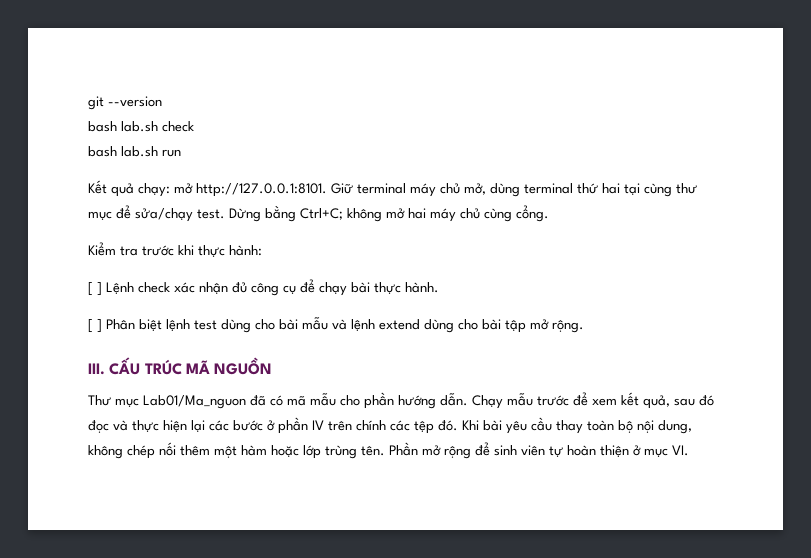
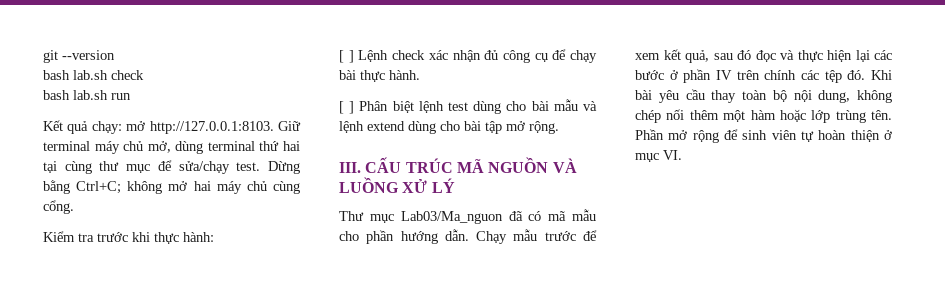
[196,183,327,197] http://127.0.0.1:8101. -> [149,121,274,134] http://127.0.0.1:8103.
(273, 366) none -> [552,158,577,173] [339,177,455,193] VÀ LUỒNG XỬ LÝ
[143,395,246,409] Lab01/Ma_nguon -> [400,211,503,224] Lab03/Ma_nguon

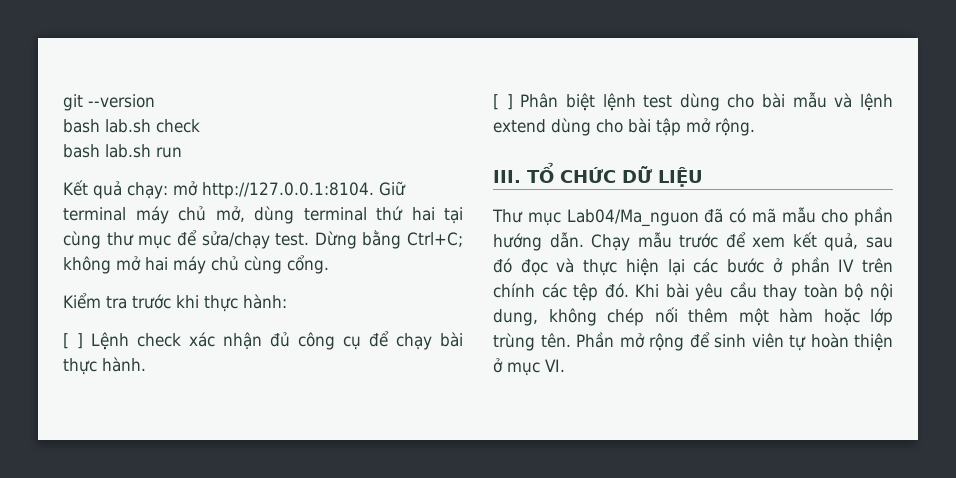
[149,121,274,134] http://127.0.0.1:8103. -> [201,182,374,199] http://127.0.0.1:8104.
[365,157,577,173] [339,177,455,193] CẤU TRÚC MÃ NGUỒN VÀ LUỒNG XỬ LÝ -> [527,162,703,187] TỔ CHỨC DỮ LIỆU
[400,211,503,224] Lab03/Ma_nguon -> [566,209,699,227] Lab04/Ma_nguon

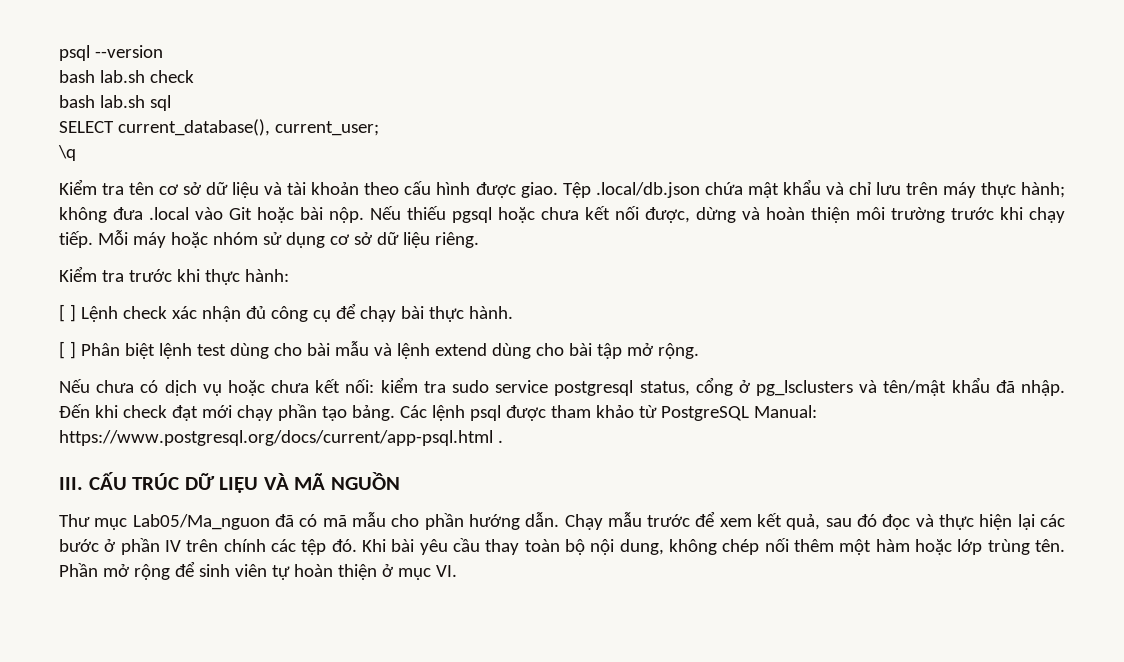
[63,94,83,111] git -> [59,45,90,61] psql
[156,147,182,158] [63,180,406,199] [63,206,463,224] [63,230,463,249] [63,255,329,274] run // Kết quả chạy: mở http://127.0.0.1:8104. Giữ terminal máy chủ mở, dùng terminal thứ hai tại cùng thư mục để sửa/chạy test. Dừng bằng Ctrl+C; không mở hai máy chủ cùng cổng. -> [149,95,171,111] [59,119,379,136] [58,145,76,161] [59,179,1065,198] [59,206,1065,223] [59,230,479,248] sql // SELECT current_database(), current_user; // \q // Kiểm tra tên cơ sở dữ liệu và tài khoản theo cấu hình được giao. Tệp .local/db.json chứa mật khẩu và chỉ lưu trên máy thực hành; không đưa .local vào Git hoặc bài nộp. Nếu thiếu pgsql hoặc chưa kết nối được, dừng và hoàn thiện môi trường trước khi chạy tiếp. Mỗi máy hoặc nhóm sử dụng cơ sở dữ liệu riêng.
(755, 127) none -> [59,377,1065,396] [59,404,817,421] [59,430,503,446] // Nếu chưa có dịch vụ hoặc chưa kết nối: kiểm tra sudo service postgresql status, cổng ở pg_lsclusters và tên/mật khẩu đã nhập. Đến khi check đạt mới chạy phần tạo bảng. Các lệnh psql được tham khảo từ PostgreSQL Manual: https://www.postgresql.org/docs/current/app-psql.html .
[527,162,616,183] TỔ CHỨC -> [88,472,180,490] CẤU TRÚC
(703, 177) none -> [263,472,400,490] VÀ MÃ NGUỒN
[566,209,699,227] Lab04/Ma_nguon -> [132,514,270,530] Lab05/Ma_nguon

